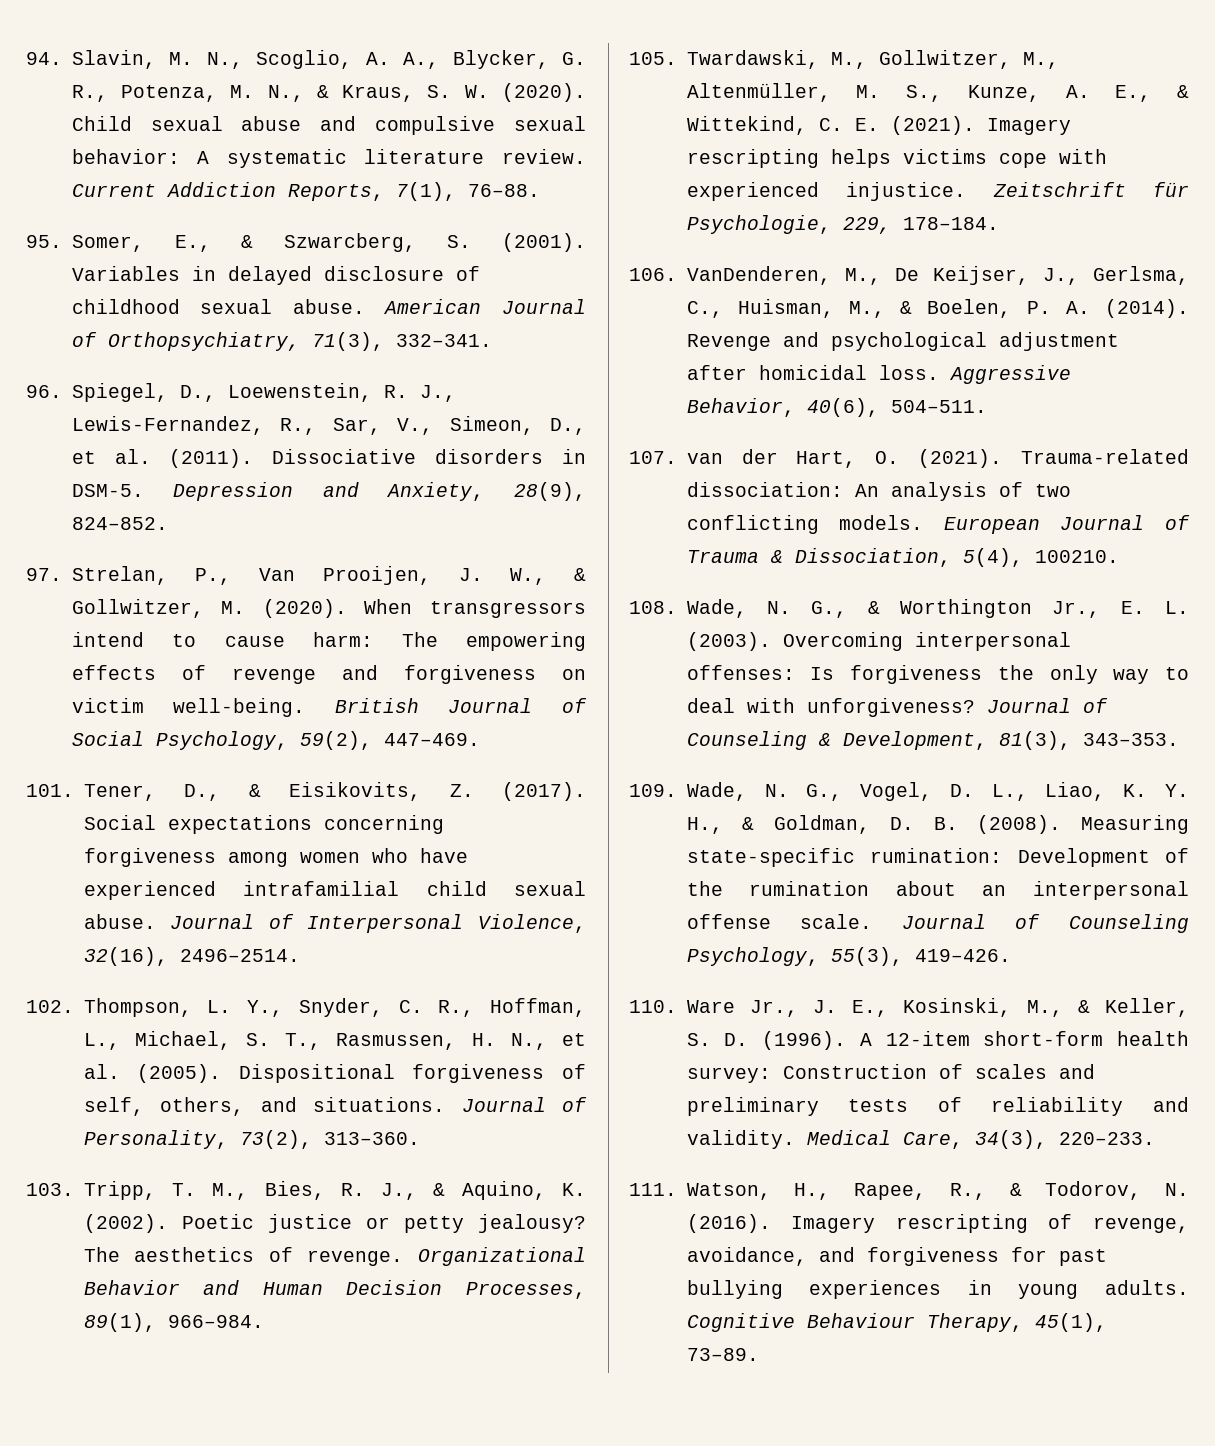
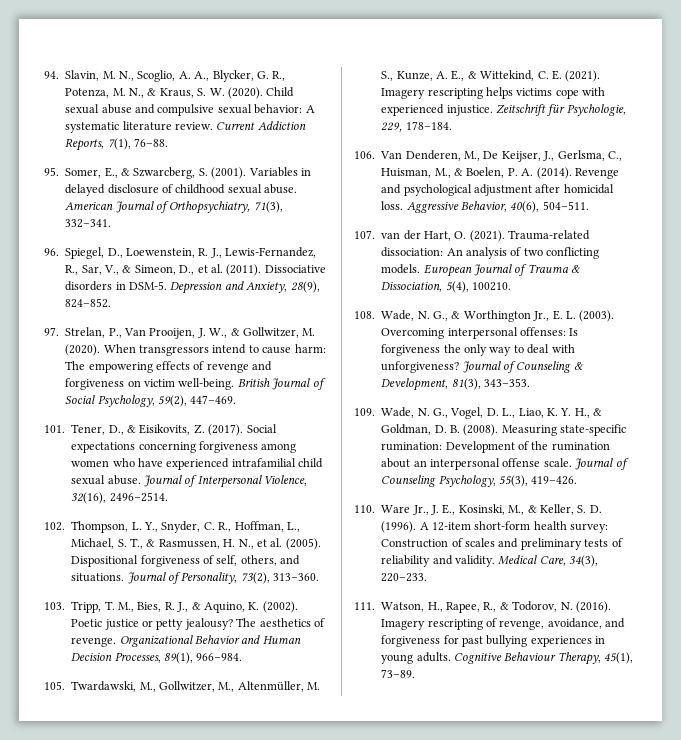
(434, 426) none -> [122,265,132,273] &
(322, 1041) none -> [146,539,156,547] &
[686,266,831,285] VanDenderen, -> [380,150,461,161] Van Denderen,

